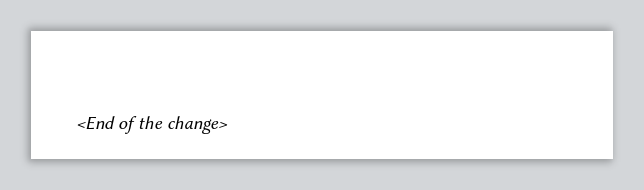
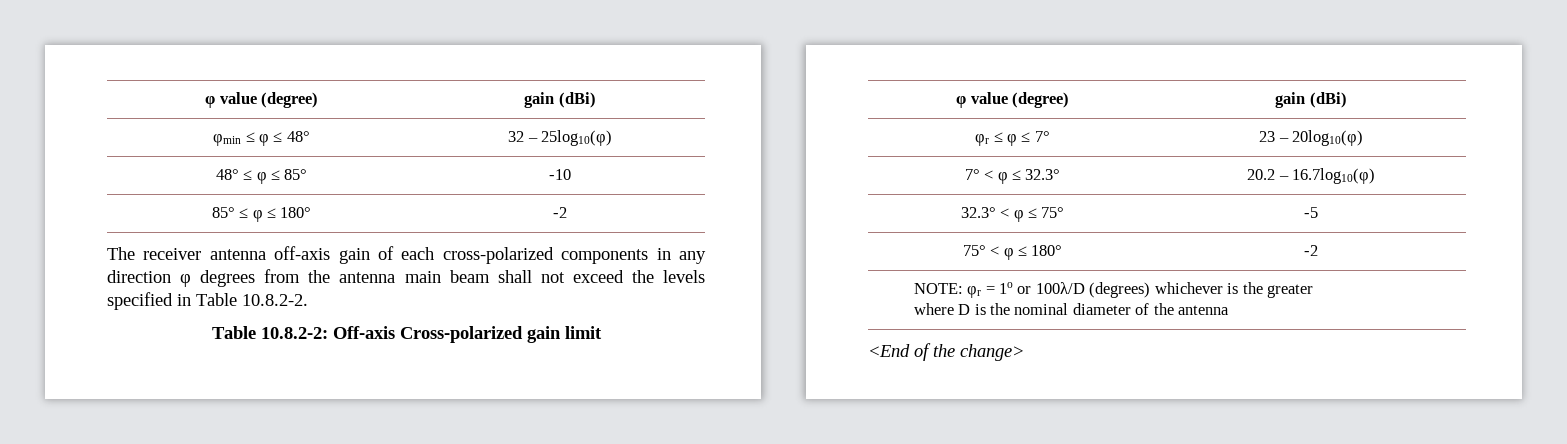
(76, 123) none -> [205,92,318,108] [524,92,596,108] [213,131,310,146] [508,130,612,146] [215,169,308,184] [549,169,571,180] [211,207,312,222] [553,207,567,218] [107,246,706,264] [107,269,705,287] [107,292,308,310] [211,326,602,343] [956,92,1069,108] [1275,92,1347,108] [975,131,1050,146] [1259,130,1363,146] [964,169,1061,184] [1247,168,1375,184] [960,207,1065,222] [1304,207,1318,218] [962,245,1063,260] [1304,245,1318,256] [913,282,1314,298] [913,303,1230,315] φ value (degree) | gain (dBi) // φmin ≤ φ ≤ 48° | 32 – 25log10(φ) // 48° ≤ φ ≤ 85° | -10 // 85° ≤ φ ≤ 180° | -2 // The receiver antenna off-axis gain of each cross-polarized components in any direction φ degrees from the antenna main beam shall not exceed the levels specified in Table 10.8.2-2. // Table 10.8.2-2: Off-axis Cross-polarized gain limit // φ value (degree) | gain (dBi) // φr ≤ φ ≤ 7° | 23 – 20log10(φ) // 7° < φ ≤ 32.3° | 20.2 – 16.7log10(φ) // 32.3° < φ ≤ 75° | -5 // 75° < φ ≤ 180° | -2 // NOTE: φr = 1o or 100λ/D (degrees) whichever is the greater // where D is the nominal diameter of the antenna //

